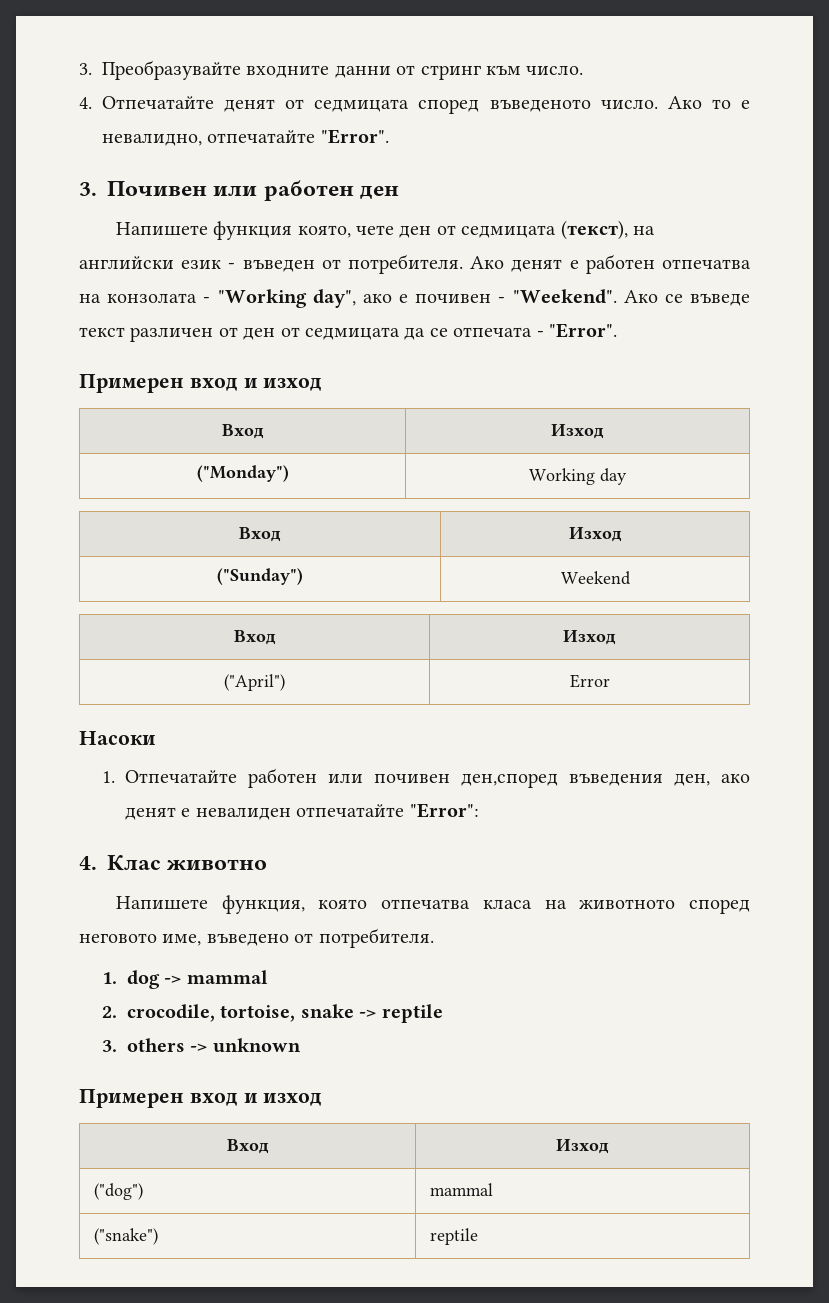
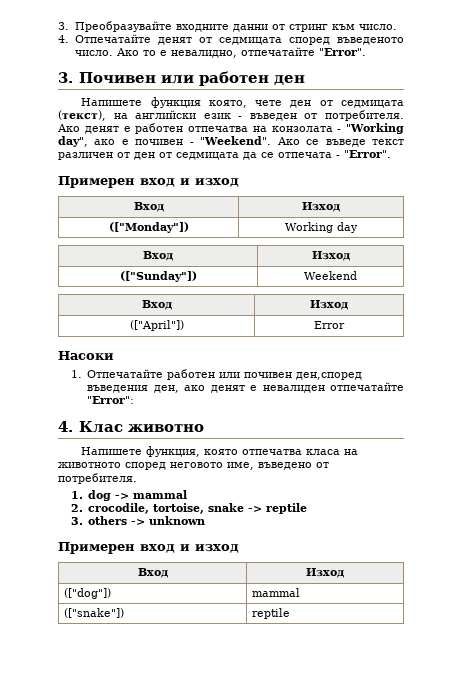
[196,465,289,482] ("Monday") -> [108,222,189,233] (["Monday"])
[217,568,303,585] ("Sunday") -> [119,271,197,282] (["Sunday"])
[224,674,285,691] ("April") -> [129,320,184,331] (["April"])
[94,1183,144,1200] [430,1183,494,1196] [94,1228,159,1245] ("dog") | mammal // ("snake") -> [63,588,111,599] [251,588,300,597] [63,608,124,618] (["dog"]) | mammal // (["snake"])

